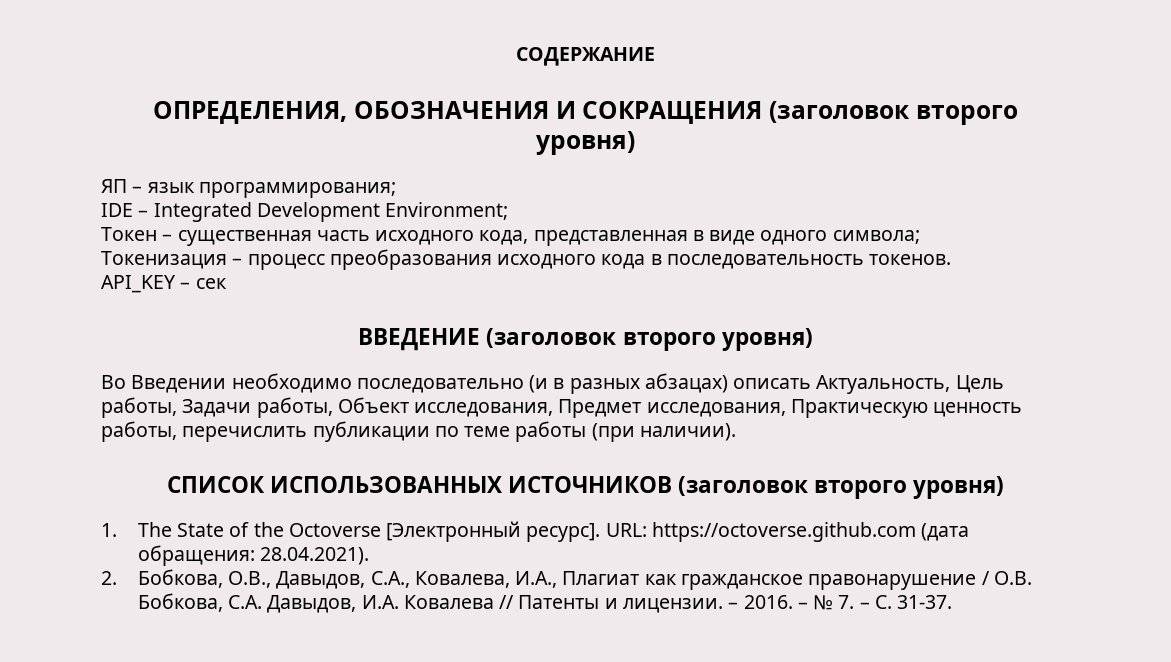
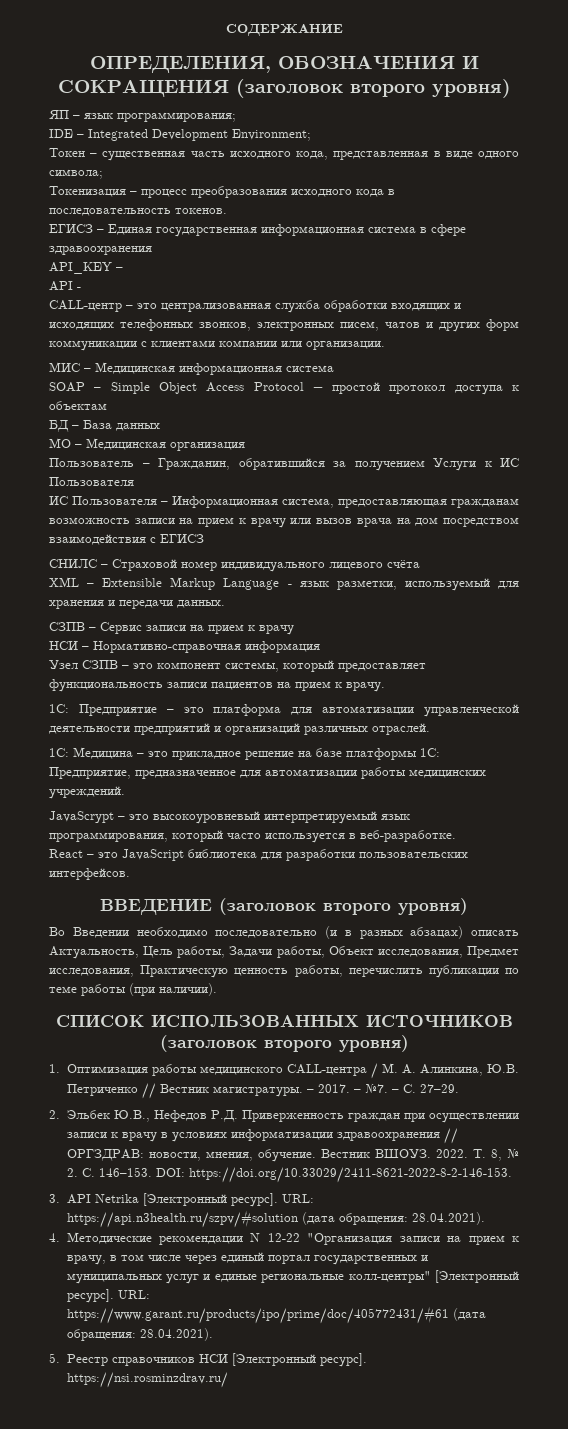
[101,275,227,293] API_KEY – сек -> [49,224,466,237] [49,246,152,255] [49,262,123,274] [49,281,81,291] [49,300,461,313] [49,319,519,332] [49,340,385,351] [49,362,334,375] [49,382,519,395] [49,401,107,410] [49,420,160,432] [49,438,245,451] [49,458,519,471] [49,477,134,486] [49,496,519,508] [49,517,520,528] [49,534,204,545] [49,559,420,572] [49,577,519,591] [49,600,225,609] [49,622,294,635] [49,641,320,653] [49,660,426,672] [49,679,385,692] [49,704,519,717] [49,723,430,735] [49,747,440,760] [49,767,486,779] [49,786,125,799] [49,811,410,824] [49,830,456,843] [49,849,468,861] [49,868,130,880] ЕГИСЗ – Единая государственная информационная система в сфере здравоохранения // API_KEY – // API - // CALL-центр – это централизованная служба обработки входящих и исходящих телефонных звонков, электронных писем, чатов и других форм коммуникации с клиентами компании или организации. // МИС – Медицинская информационная система // SOAP – Simple Object Access Protocol − простой протокол доступа к объектам // БД – База данных // МО – Медицинская организация // Пользователь – Гражданин, обратившийся за получением Услуги к ИС Пользователя // ИС Пользователя – Информационная система, предоставляющая гражданам возможность записи на прием к врачу или вызов врача на дом посредством взаимодействия с ЕГИСЗ // СНИЛС – Страховой номер индивидуального лицевого счёта // XML – Extensible Markup Language - язык разметки, используемый для хранения и передачи данных. // СЗПВ – Сервис записи на прием к врачу // НСИ – Нормативно-справочная информация // Узел СЗПВ – это компонент системы, который предоставляет функциональность записи пациентов на прием к врачу. // 1С: Предприятие – это платформа для автоматизации управленческой деятельности предприятий и организаций различных отраслей. // 1С: Медицина – это прикладное решение на базе платформы 1С: Предприятие, предназначенное для автоматизации работы медицинских учреждений. // JavaScrypt – это высокоуровневый интерпретируемый язык программирования, который часто используется в веб-разработке. // React – это JavaScript библиотека для разработки пользовательских интерфейсов.
[137,521,970,542] [137,545,370,566] [101,569,1032,590] [137,593,953,613] The State of the Octoverse [Электронный ресурс]. URL: https://octoverse.github.com (дата обращения: 28.04.2021). // 2. Бобкова, О.В., Давыдов, С.А., Ковалева, И.А., Плагиат как гражданское правонарушение / О.В. Бобкова, С.А. Давыдов, И.А. Ковалева // Патенты и лицензии. – 2016. – № 7. – С. 31-37. -> [66,1063,519,1079] [66,1083,459,1099] [49,1110,519,1123] [66,1128,458,1144] [66,1148,519,1162] [66,1167,512,1183] [49,1193,314,1207] [66,1210,485,1228] [49,1232,519,1245] [66,1252,428,1265] [66,1270,519,1284] [66,1289,150,1303] [66,1306,486,1324] [66,1328,213,1341] [49,1353,367,1367] [66,1372,228,1388] Оптимизация работы медицинского CALL-центра / М. А. Алинкина, Ю.В. Петриченко // Вестник магистратуры. – 2017. – №7. – С. 27–29. // 2. Эльбек Ю.В., Нефедов Р.Д. Приверженность граждан при осуществлении записи к врачу в условиях информатизации здравоохранения // ОРГЗДРАВ: новости, мнения, обучение. Вестник ВШОУЗ. 2022. Т. 8, № 2. С. 146–153. DOI: https://doi.org/10.33029/2411-8621-2022-8-2-146-153. // 3. API Netrika [Электронный ресурс]. URL: https://api.n3health.ru/szpv/#solution (дата обращения: 28.04.2021). // 4. Методические рекомендации N 12-22 "Организация записи на прием к врачу, в том числе через единый портал государственных и муниципальных услуг и единые региональные колл-центры" [Электронный ресурс]. URL: https://www.garant.ru/products/ipo/prime/doc/405772431/#61 (дата обращения: 28.04.2021). // 5. Реестр справочников НСИ [Электронный ресурс]. https://nsi.rosminzdrav.ru/

